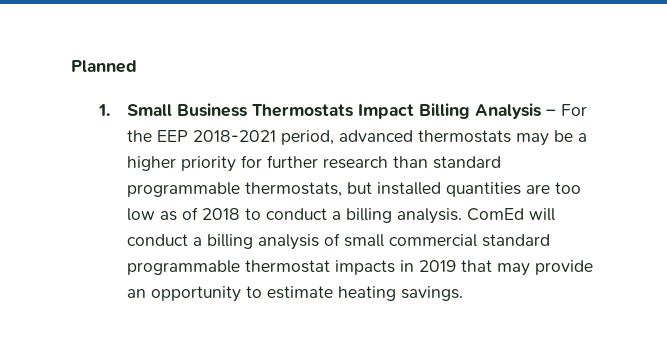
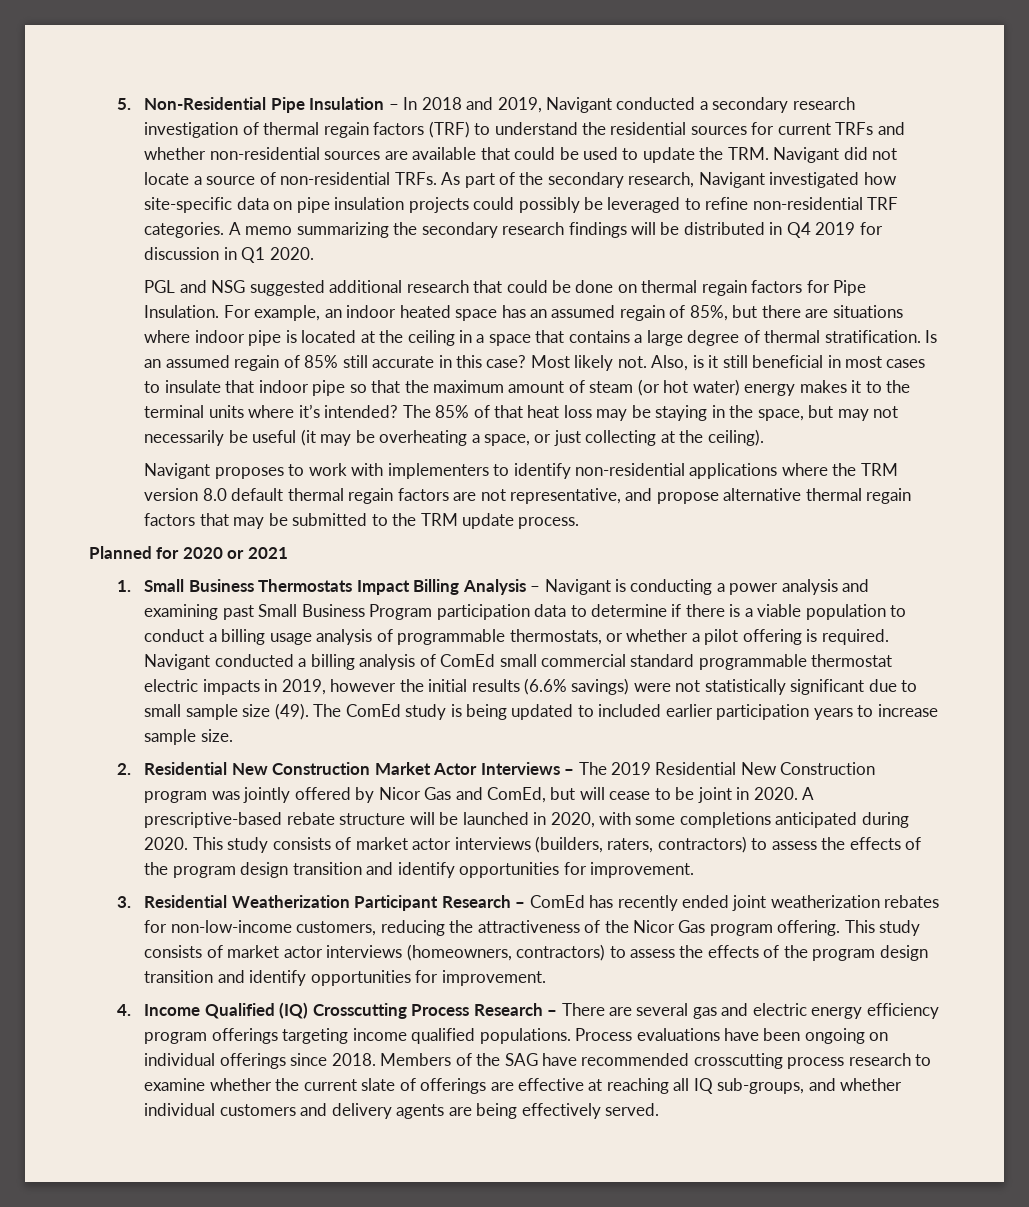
[71,60,137,73] Planned -> [116,97,855,113] [144,121,905,138] [144,147,898,163] [144,172,897,188] [144,197,899,213] [144,222,883,238] [144,247,314,263] [144,280,867,296] [144,305,903,321] [144,330,938,346] [144,355,926,371] [144,379,911,396] [144,404,899,421] [144,429,764,446] [144,463,898,479] [144,488,912,504] [144,513,580,529] [89,546,288,559] 5. Non-Residential Pipe Insulation – In 2018 and 2019, Navigant conducted a secondary research investigation of thermal regain factors (TRF) to understand the residential sources for current TRFs and whether non-residential sources are available that could be used to update the TRM. Navigant did not locate a source of non-residential TRFs. As part of the secondary research, Navigant investigated how site-specific data on pipe insulation projects could possibly be leveraged to refine non-residential TRF categories. A memo summarizing the secondary research findings will be distributed in Q4 2019 for discussion in Q1 2020. // PGL and NSG suggested additional research that could be done on thermal regain factors for Pipe Insulation. For example, an indoor heated space has an assumed regain of 85%, but there are situations where indoor pipe is located at the ceiling in a space that contains a large degree of thermal stratification. Is an assumed regain of 85% still accurate in this case? Most likely not. Also, is it still beneficial in most cases to insulate that indoor pipe so that the maximum amount of steam (or hot water) energy makes it to the terminal units where it’s intended? The 85% of that heat loss may be staying in the space, but may not necessarily be useful (it may be overheating a space, or just collecting at the ceiling). // Navigant proposes to work with implementers to identify non-residential applications where the TRM version 8.0 default thermal regain factors are not representative, and propose alternative thermal regain factors that may be submitted to the TRM update process. // Planned for 2020 or 2021
[561,104,588,116] [127,130,588,146] [127,155,502,172] [127,182,582,197] [127,207,556,224] [127,234,189,246] For the EEP 2018-2021 period, advanced thermostats may be a higher priority for further research than standard programmable thermostats, but installed quantities are too low as of 2018 to conduct a billing analysis. ComEd will conduct -> [544,579,870,595] [144,604,907,620] [144,629,889,645] [144,654,294,670] Navigant is conducting a power analysis and examining past Small Business Program participation data to determine if there is a viable population to conduct a billing usage analysis of programmable thermostats, or whether a pilot offering is required. Navigant conducted
(341, 239) none -> [440,654,496,667] ComEd
(331, 266) none -> [144,679,199,692] electric
[419,260,594,276] [127,286,464,302] 2019 that may provide an opportunity to estimate heating savings. -> [281,678,918,695] [144,703,938,720] [144,729,233,745] [116,762,876,775] [144,787,815,803] [144,812,909,828] [144,836,922,853] [144,862,694,878] [116,895,940,911] [144,920,921,936] [144,944,928,961] [144,970,546,986] [116,1002,939,1019] [144,1028,889,1044] [144,1053,932,1069] [144,1078,903,1094] [144,1103,659,1119] 2019, however the initial results (6.6% savings) were not statistically significant due to small sample size (49). The ComEd study is being updated to included earlier participation years to increase sample size. // 2. Residential New Construction Market Actor Interviews – The 2019 Residential New Construction program was jointly offered by Nicor Gas and ComEd, but will cease to be joint in 2020. A prescriptive-based rebate structure will be launched in 2020, with some completions anticipated during 2020. This study consists of market actor interviews (builders, raters, contractors) to assess the effects of the program design transition and identify opportunities for improvement. // 3. Residential Weatherization Participant Research – ComEd has recently ended joint weatherization rebates for non-low-income customers, reducing the attractiveness of the Nicor Gas program offering. This study consists of market actor interviews (homeowners, contractors) to assess the effects of the program design transition and identify opportunities for improvement. // 4. Income Qualified (IQ) Crosscutting Process Research – There are several gas and electric energy efficiency program offerings targeting income qualified populations. Process evaluations have been ongoing on individual offerings since 2018. Members of the SAG have recommended crosscutting process research to examine whether the current slate of offerings are effective at reaching all IQ sub-groups, and whether individual customers and delivery agents are being effectively served.

